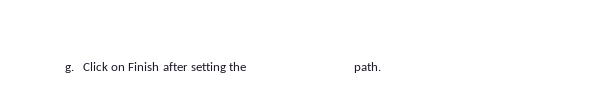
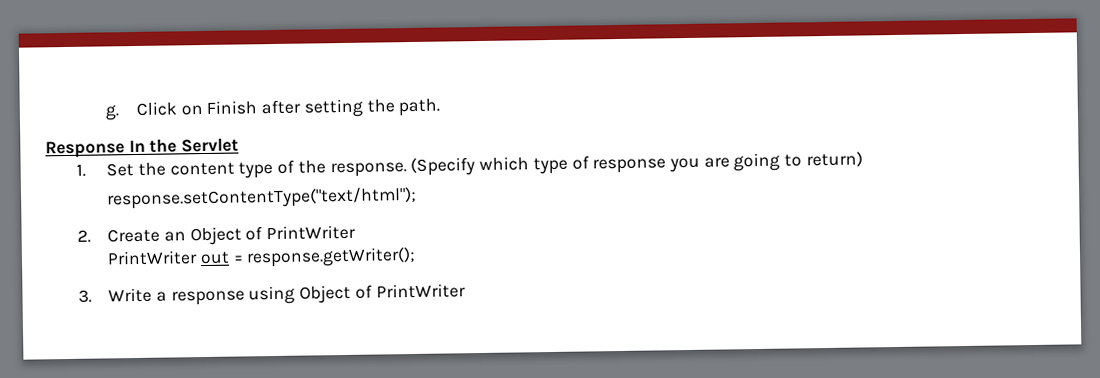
(381, 67) none -> [45,138,240,159] [75,151,863,179] [106,186,418,210] [76,224,357,246] [107,246,417,268] [77,283,466,306] // Response In the Servlet // 1. Set the content type of the response. (Specify which type of response you are going to return) // response.setContentType("text/html"); // 2. Create an Object of PrintWriter // PrintWriter out = response.getWriter(); // 3. Write a response using Object of PrintWriter

